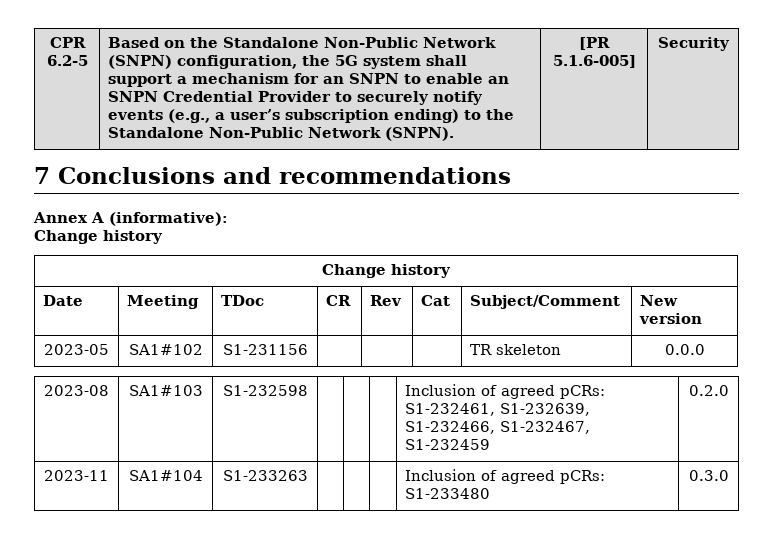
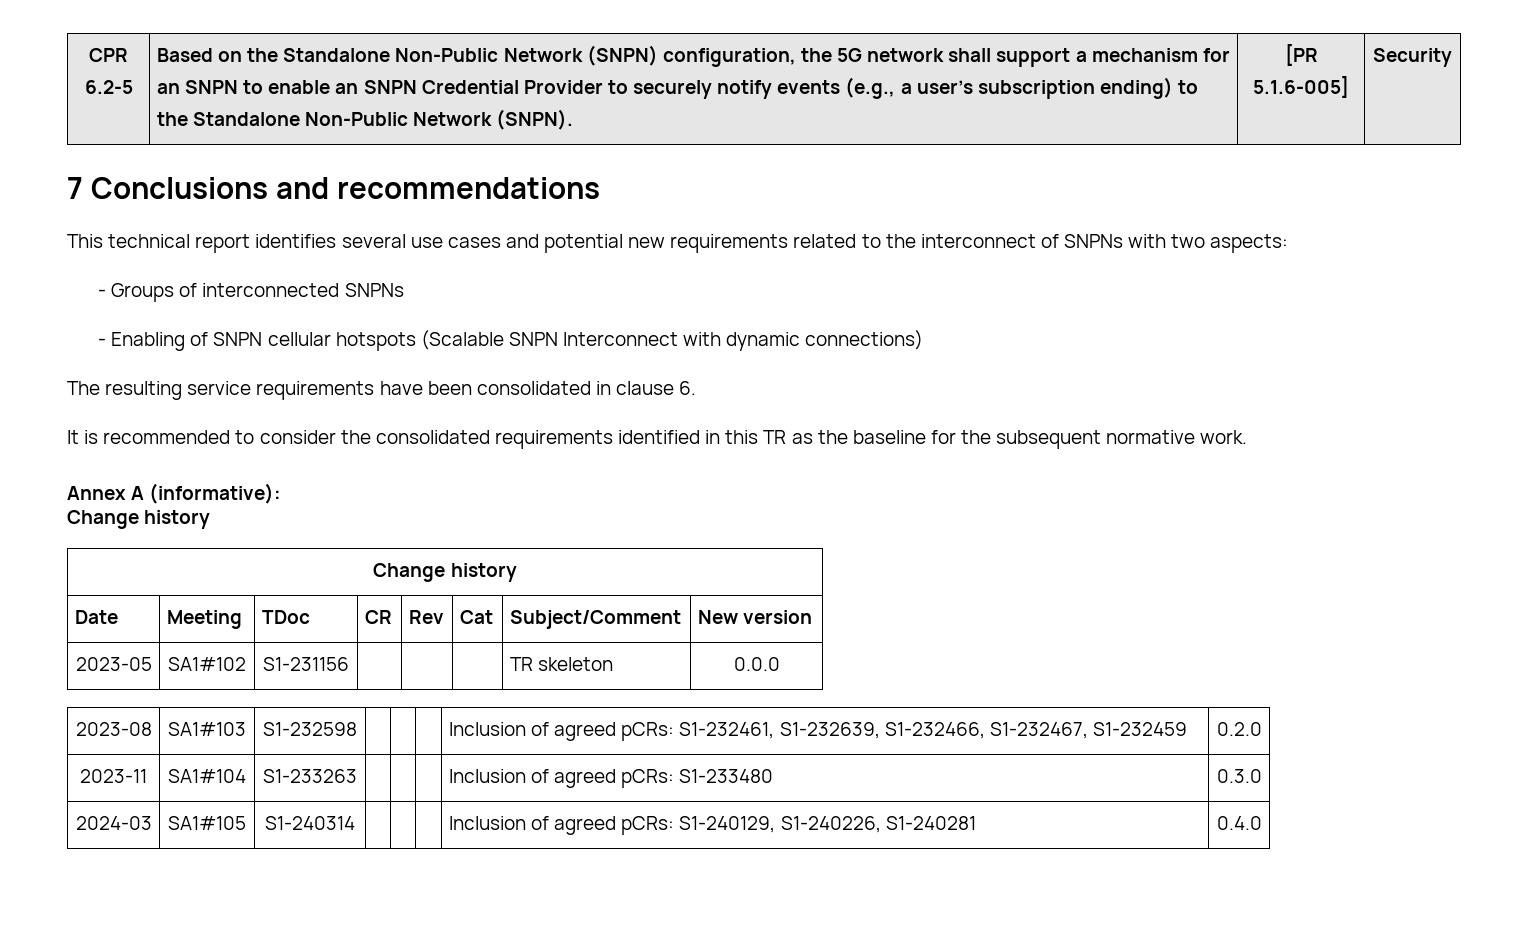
[363,56,422,69] system -> [867,48,945,62] network
(511, 175) none -> [67,234,1289,253] [98,283,404,302] [98,330,924,351] [67,381,697,400] [67,430,1248,449] // This technical report identifies several use cases and potential new requirements related to the interconnect of SNPNs with two aspects: // - Groups of interconnected SNPNs // - Enabling of SNPN cellular hotspots (Scalable SNPN Interconnect with dynamic connections) // The resulting service requirements have been consolidated in clause 6. // It is recommended to consider the consolidated requirements identified in this TR as the baseline for the subsequent normative work.
(729, 475) none -> [75,816,152,830] [168,816,246,830] [265,816,355,830] [448,816,976,835] [1216,816,1262,830] // 2024-03 | SA1#105 | S1-240314 | | | | Inclusion of agreed pCRs: S1-240129, S1-240226, S1-240281 | 0.4.0

